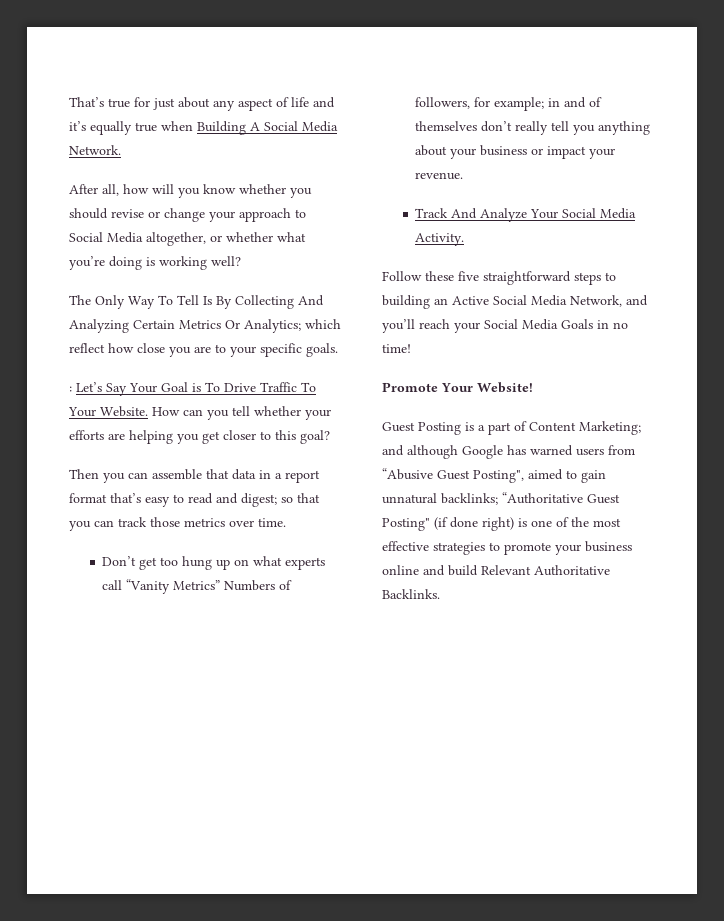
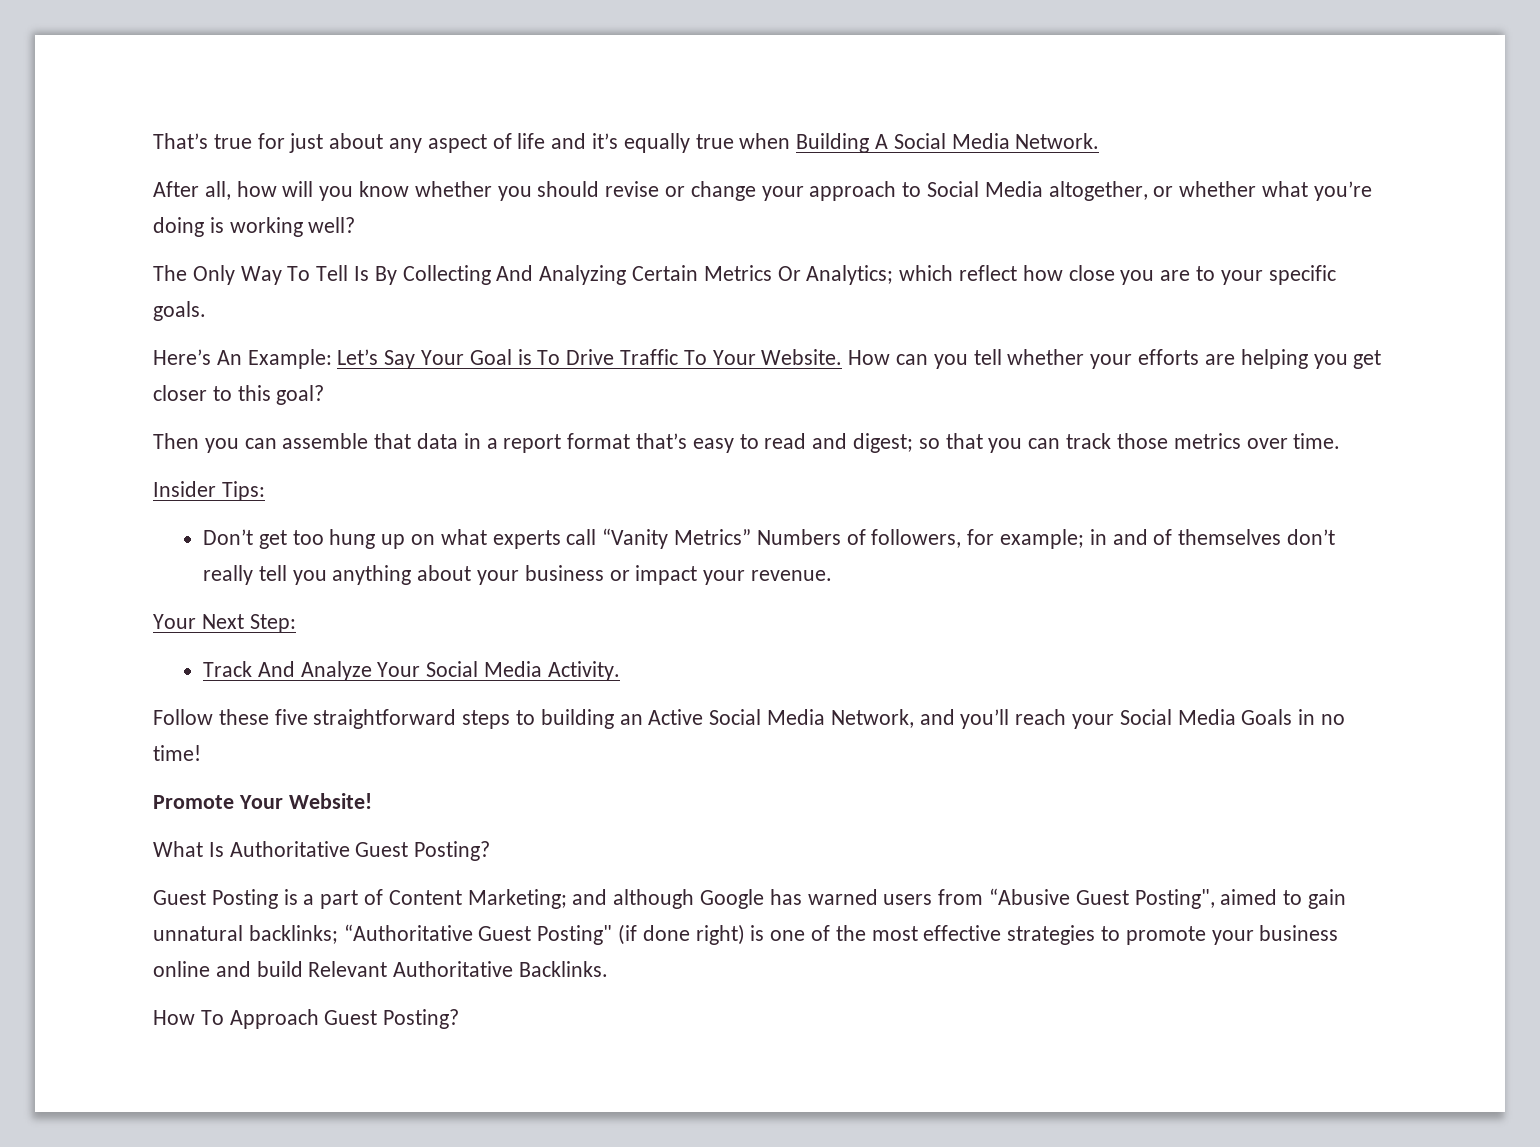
[69,386,72,392] : -> [153,349,332,369] Here’s An Example:
(286, 522) none -> [153,481,265,501] // Insider Tips:
(464, 176) none -> [153,614,296,633] // Your Next Step:
(533, 387) none -> [153,841,491,861] // What Is Authoritative Guest Posting?
(440, 594) none -> [153,1009,460,1029] // How To Approach Guest Posting?

